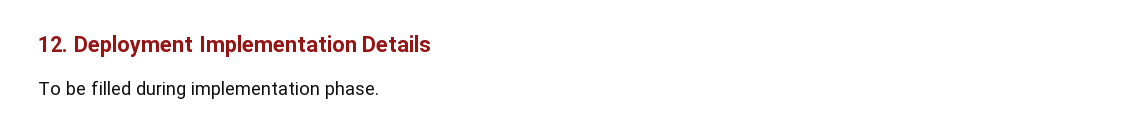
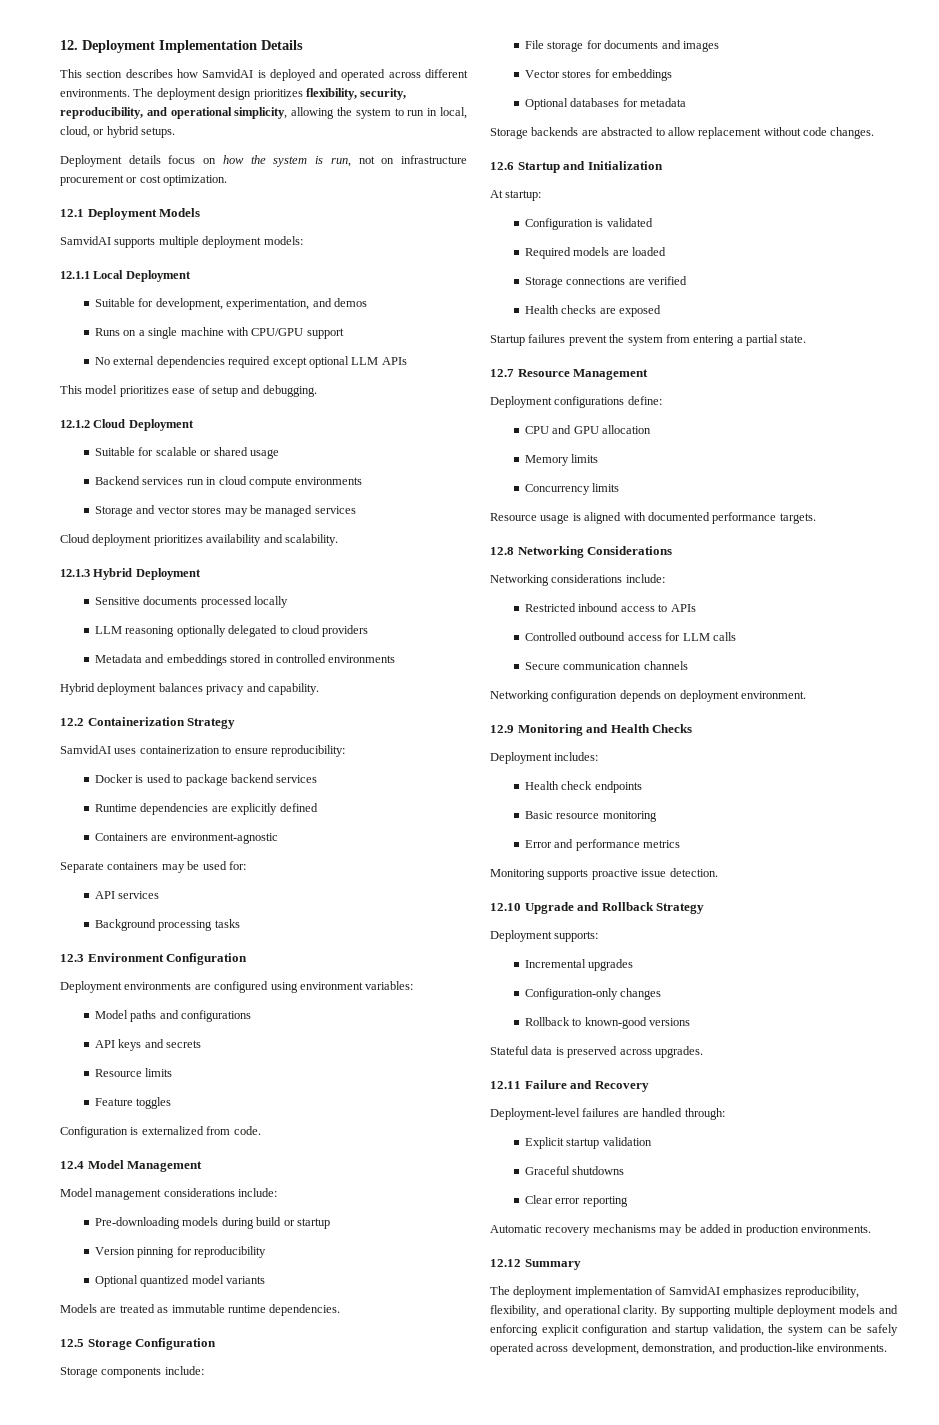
[38,80,379,99] To be filled during implementation phase. -> [60,69,469,81] [60,88,407,100] [60,107,468,119] [60,126,176,138] [60,155,468,167] [60,175,228,186] [60,208,201,220] [60,236,303,248] [60,270,191,282] [95,298,367,310] [95,327,344,339] [95,356,407,368] [60,385,317,397] [60,419,194,431] [95,447,279,459] [95,476,363,488] [95,505,356,517] [60,534,338,546] [60,568,201,580] [95,596,289,608] [95,625,369,637] [95,654,396,666] [60,683,319,695] [60,717,236,729] [60,745,345,757] [95,774,318,786] [95,803,318,815] [95,833,278,844] [60,861,246,873] [95,891,160,899] [95,919,240,931] [60,953,248,965] [60,981,414,993] [95,1010,252,1022] [95,1039,202,1051] [95,1068,173,1077] [95,1097,172,1109] [60,1126,261,1138] [60,1160,203,1172] [60,1188,278,1200] [95,1217,330,1229] [95,1246,267,1258] [95,1275,266,1287] [60,1304,341,1316] [60,1338,217,1350] [60,1366,204,1378] [525,40,719,52] [525,69,673,81] [525,98,687,110] [490,127,875,139] [490,161,663,173] [490,190,542,201] [525,218,653,230] [525,247,667,259] [525,276,688,288] [525,305,662,317] [490,334,807,346] [490,369,649,380] [490,396,662,408] [525,425,652,434] [525,454,599,466] [525,483,620,495] [490,512,816,524] [490,546,673,558] [490,574,665,586] [525,603,696,612] [525,632,736,641] [525,661,688,670] [490,690,806,702] [490,724,693,736] [490,752,599,764] [525,781,642,793] [525,811,657,822] [525,839,681,851] [490,868,718,880] [490,902,705,914] [490,930,599,942] [525,959,634,971] [525,988,662,1000] [525,1017,691,1029] [490,1046,703,1058] [490,1080,649,1092] [490,1108,725,1120] [525,1137,652,1149] [525,1166,625,1175] [525,1195,628,1207] [490,1224,871,1236] [490,1259,581,1270] [490,1286,860,1298] [490,1305,898,1317] [490,1324,898,1336] [490,1343,888,1355] This section describes how SamvidAI is deployed and operated across different environments. The deployment design prioritizes flexibility, security, reproducibility, and operational simplicity, allowing the system to run in local, cloud, or hybrid setups. // Deployment details focus on how the system is run, not on infrastructure procurement or cost optimization. // 12.1 Deployment Models // SamvidAI supports multiple deployment models: // 12.1.1 Local Deployment // Suitable for development, experimentation, and demos // Runs on a single machine with CPU/GPU support // No external dependencies required except optional LLM APIs // This model prioritizes ease of setup and debugging. // 12.1.2 Cloud Deployment // Suitable for scalable or shared usage // Backend services run in cloud compute environments // Storage and vector stores may be managed services // Cloud deployment prioritizes availability and scalability. // 12.1.3 Hybrid Deployment // Sensitive documents processed locally // LLM reasoning optionally delegated to cloud providers // Metadata and embeddings stored in controlled environments // Hybrid deployment balances privacy and capability. // 12.2 Containerization Strategy // SamvidAI uses containerization to ensure reproducibility: // Docker is used to package backend services // Runtime dependencies are explicitly defined // Containers are environment-agnostic // Separate containers may be used for: // API services // Background processing tasks // 12.3 Environment Configuration // Deployment environments are configured using environment variables: // Model paths and configurations // API keys and secrets // Resource limits // Feature toggles // Configuration is externalized from code. // 12.4 Model Management // Model management considerations include: // Pre-downloading models during build or startup // Version pinning for reproducibility // Optional quantized model variants // Models are treated as immutable runtime dependencies. // 12.5 Storage Configuration // Storage components include: // File storage for documents and images // Vector stores for embeddings // Optional databases for metadata // Storage backends are abstracted to allow replacement without code changes. // 12.6 Startup and Initialization // At startup: // Configuration is validated // Required models are loaded // Storage connections are verified // Health checks are exposed // Startup failures prevent the system from entering a partial state. // 12.7 Resource Management // Deployment configurations define: // CPU and GPU allocation // Memory limits // Concurrency limits // Resource usage is aligned with documented performance targets. // 12.8 Networking Considerations // Networking considerations include: // Restricted inbound access to APIs // Controlled outbound access for LLM calls // Secure communication channels // Networking configuration depends on deployment environment. // 12.9 Monitoring and Health Checks // Deployment includes: // Health check endpoints // Basic resource monitoring // Error and performance metrics // Monitoring supports proactive issue detection. // 12.10 Upgrade and Rollback Strategy // Deployment supports: // Incremental upgrades // Configuration-only changes // Rollback to known-good versions // Stateful data is preserved across upgrades. // 12.11 Failure and Recovery // Deployment-level failures are handled through: // Explicit startup validation // Graceful shutdowns // Clear error reporting // Automatic recovery mechanisms may be added in production environments. // 12.12 Summary // The deployment implementation of SamvidAI emphasizes reproducibility, flexibility, and operational clarity. By supporting multiple deployment models and enforcing explicit configuration and startup validation, the system can be safely operated across development, demonstration, and production-like environments.

